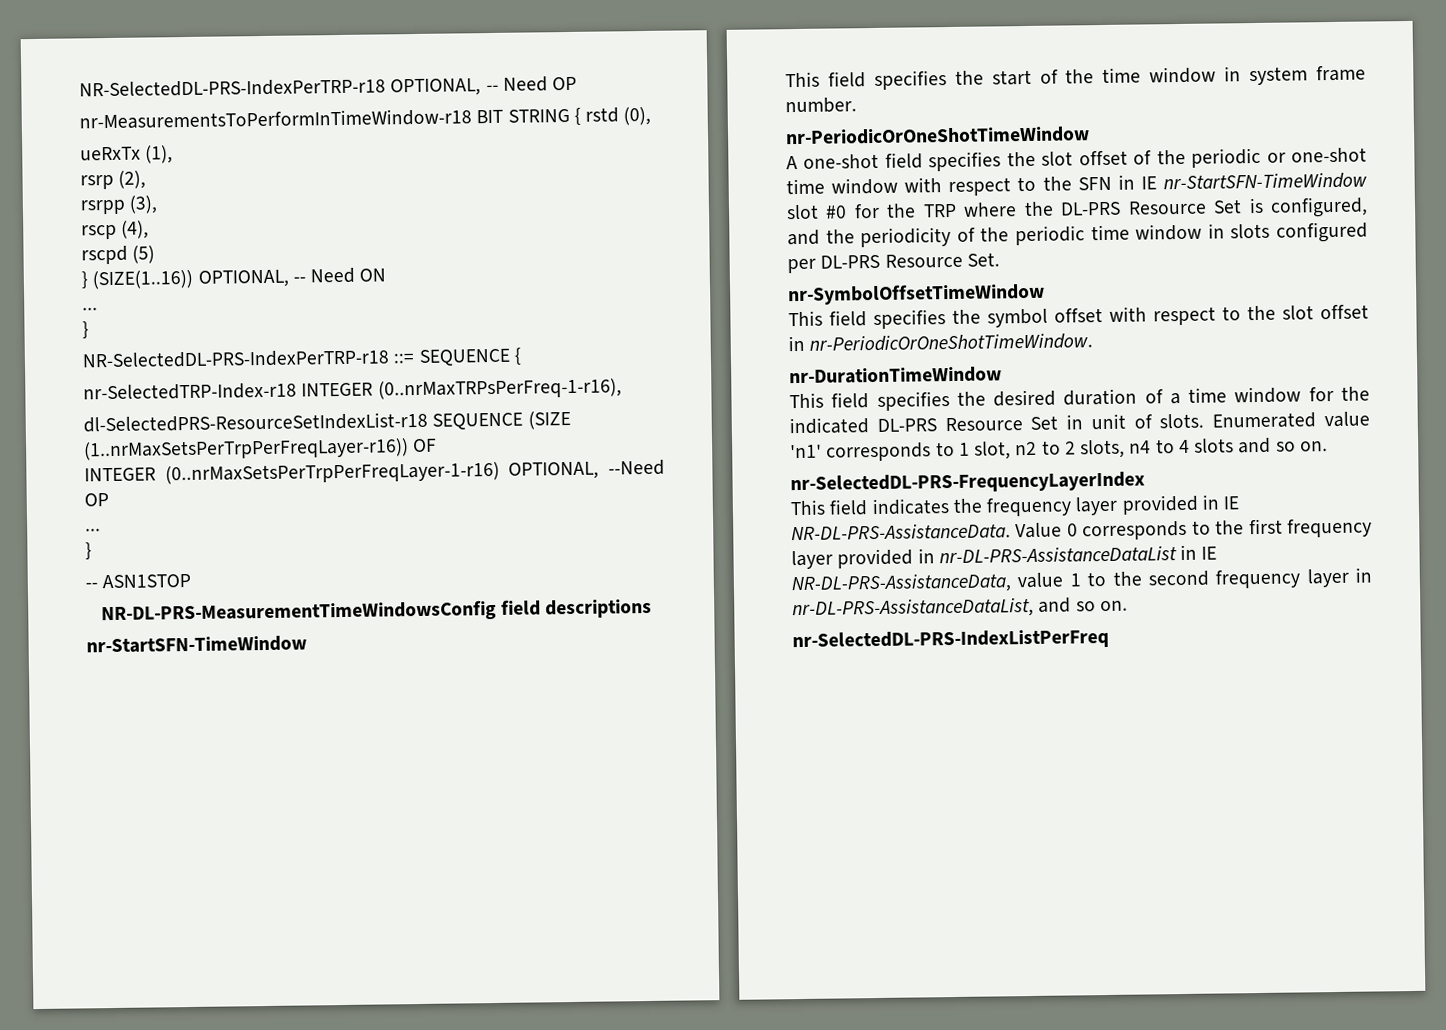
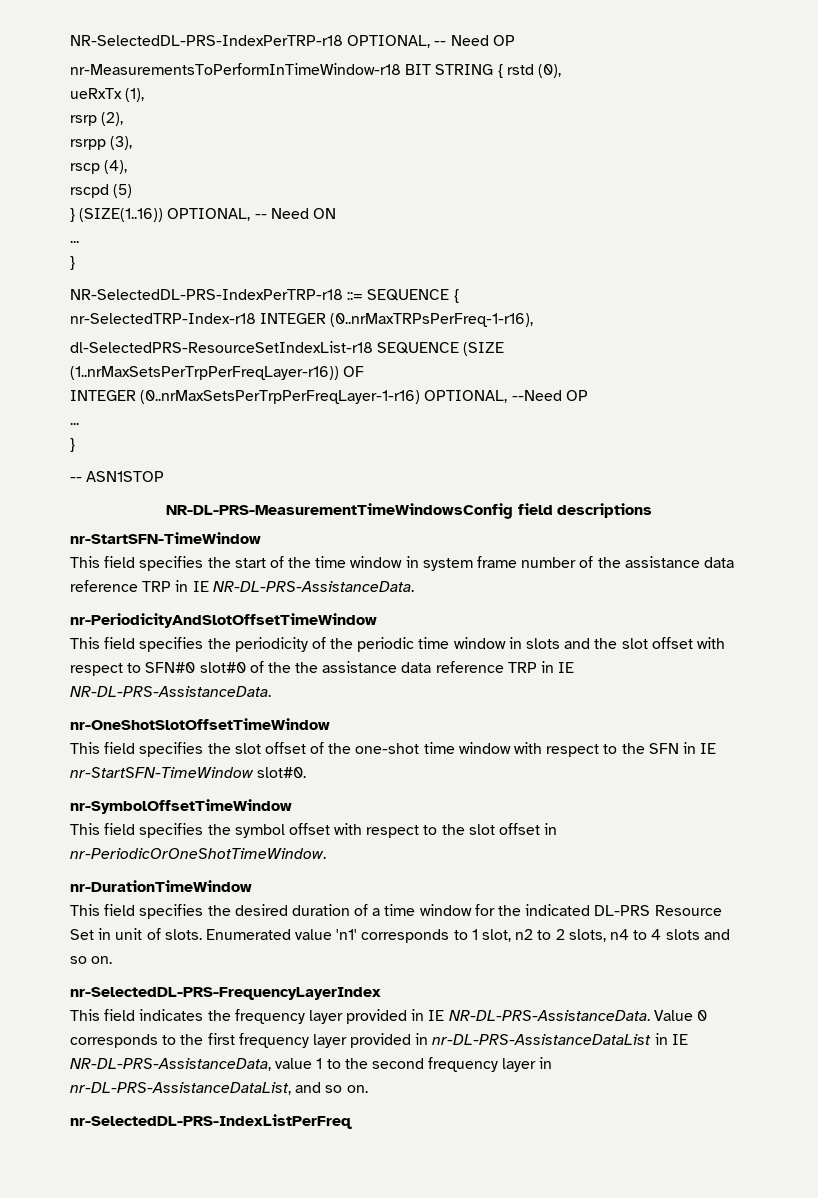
[785,97,857,114] [785,126,1090,146] [786,153,880,170] number. // nr-PeriodicOrOneShotTimeWindow // A one-shot -> [521,556,734,568] [70,580,414,592] [70,613,377,628] [70,637,725,652] [70,661,575,676] [70,686,271,697] [70,718,330,730] [70,742,100,754] number of the assistance data reference TRP in IE NR-DL-PRS-AssistanceData. // nr-PeriodicityAndSlotOffsetTimeWindow // This field specifies the periodicity of the periodic time window in slots and the slot offset with respect to SFN#0 slot#0 of the the assistance data reference TRP in IE NR-DL-PRS-AssistanceData. // nr-OneShotSlotOffsetTimeWindow // This
[1191,147,1286,168] periodic or -> (352, 748) none
[786,196,1368,220] [787,221,1368,248] [787,252,1000,274] slot #0 for the TRP where the DL-PRS Resource Set is configured, and the periodicity of the periodic time window in slots configured per DL-PRS Resource Set. -> [257,767,307,778] slot#0.

